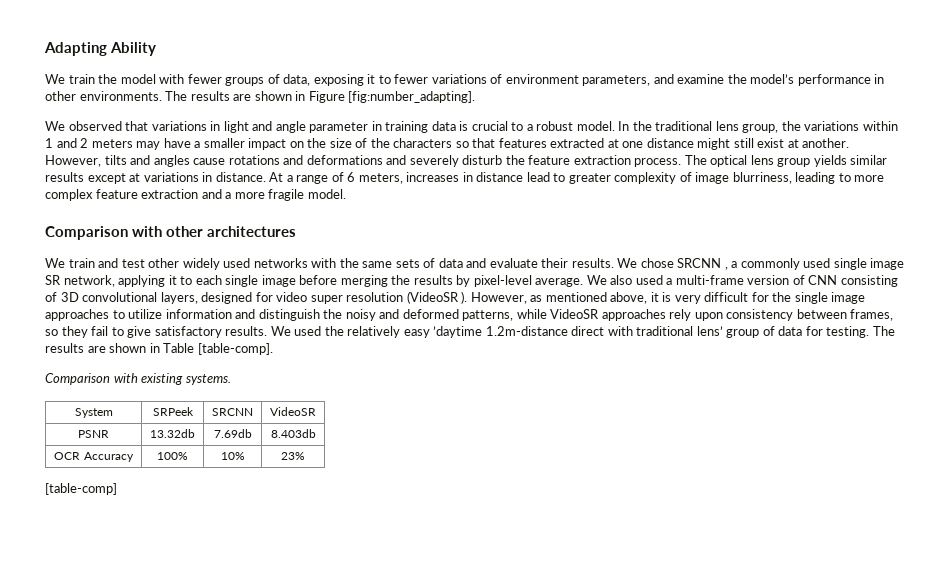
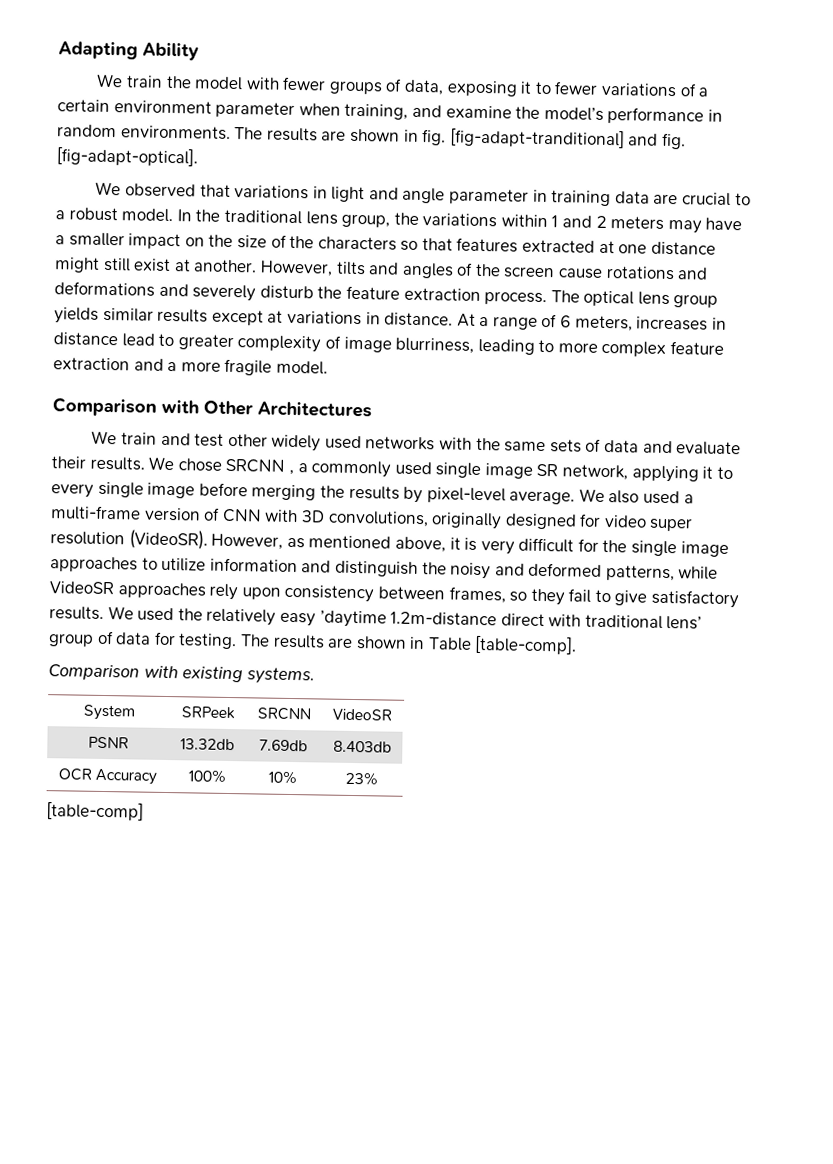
[505,74,651,86] environment parameters, -> [698,87,709,97] [57,99,409,120] a certain environment parameter when training,
[45,91,76,101] other -> [57,124,117,138] random
[308,91,476,103] Figure [fig:number_adapting]. -> [422,127,686,150] [56,146,198,167] fig. [fig-adapt-tranditional] and fig. [fig-adapt-optical].
[459,121,469,131] is -> [653,193,679,205] are
(190, 161) none -> [456,262,556,279] of the screen
[166,226,297,237] other architectures -> [203,400,372,418] Other Architectures
[195,275,222,285] each -> [51,483,94,498] every
[840,275,898,287] [45,292,198,304] consisting of 3D convolutional layers, -> [264,509,503,530] with 3D convolutions, originally
[406,291,468,304] (VideoSR ). -> [128,529,208,550] (VideoSR).

